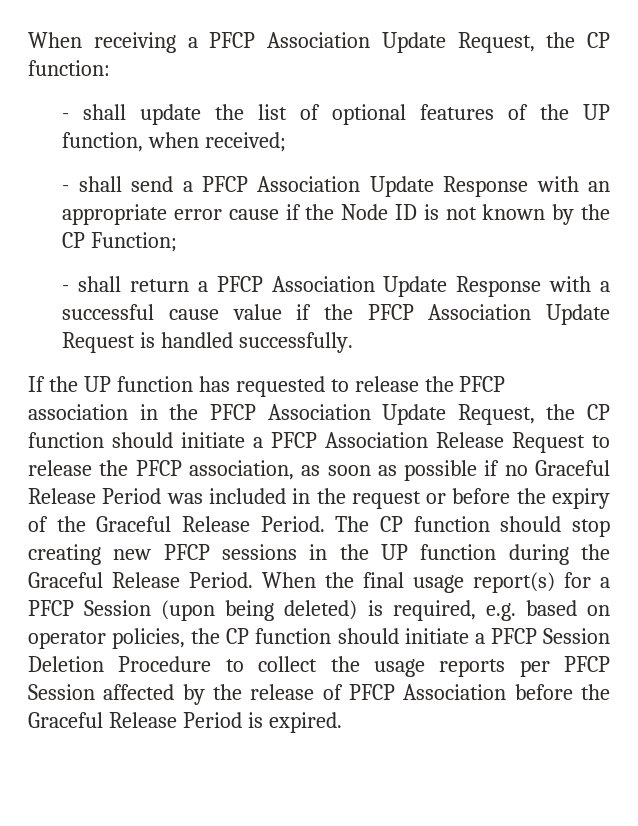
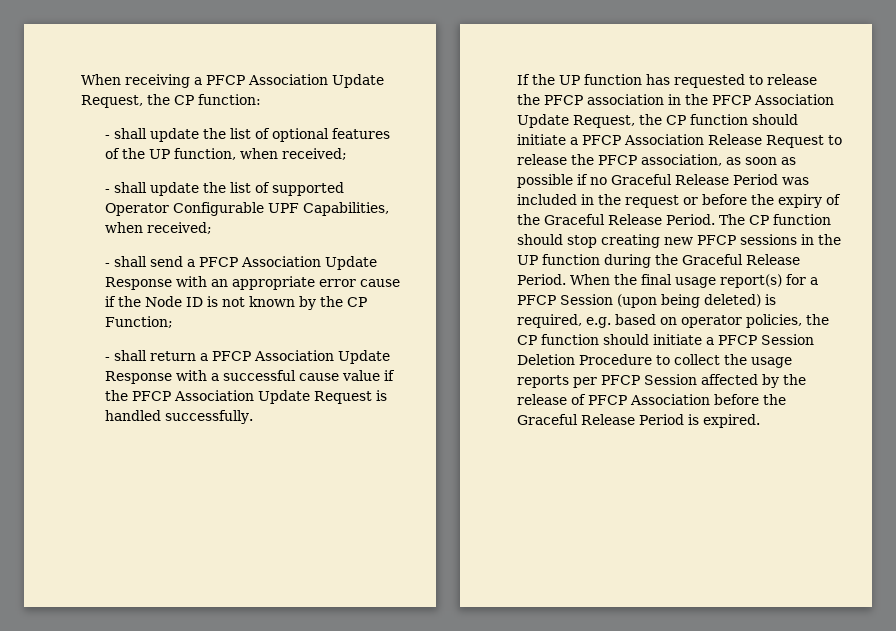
(287, 142) none -> [105,182,345,196] [105,202,390,216] [105,222,213,234] // - shall update the list of supported Operator Configurable UPF Capabilities, when received;

